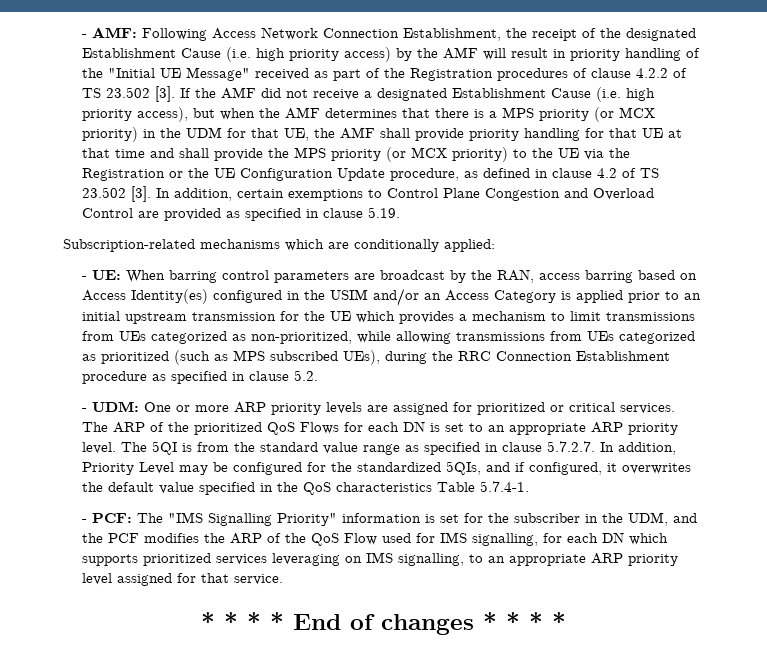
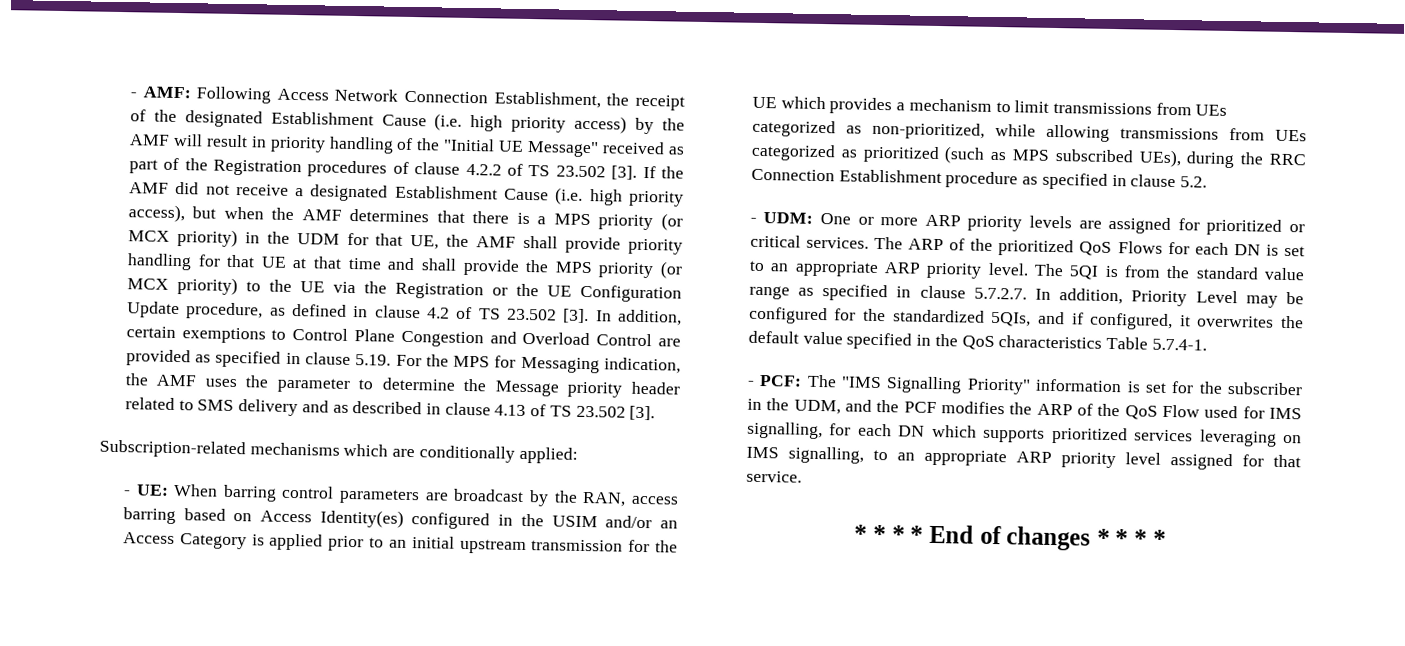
(401, 212) none -> [395,354,681,374] [124,373,680,398] [124,397,656,421] For the MPS for Messaging indication, the AMF uses the parameter to determine the Message priority header related to SMS delivery and as described in clause 4.13 of TS 23.502 [3].

